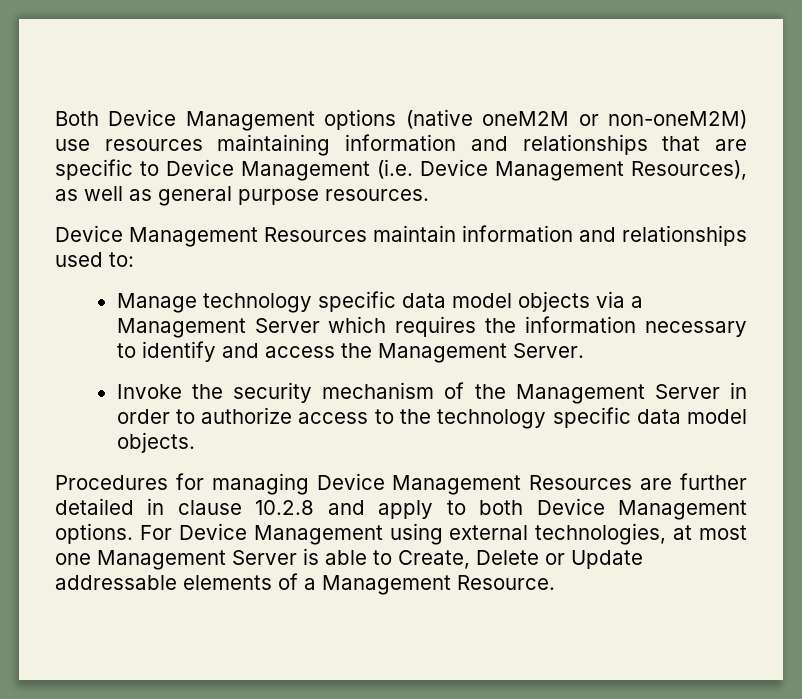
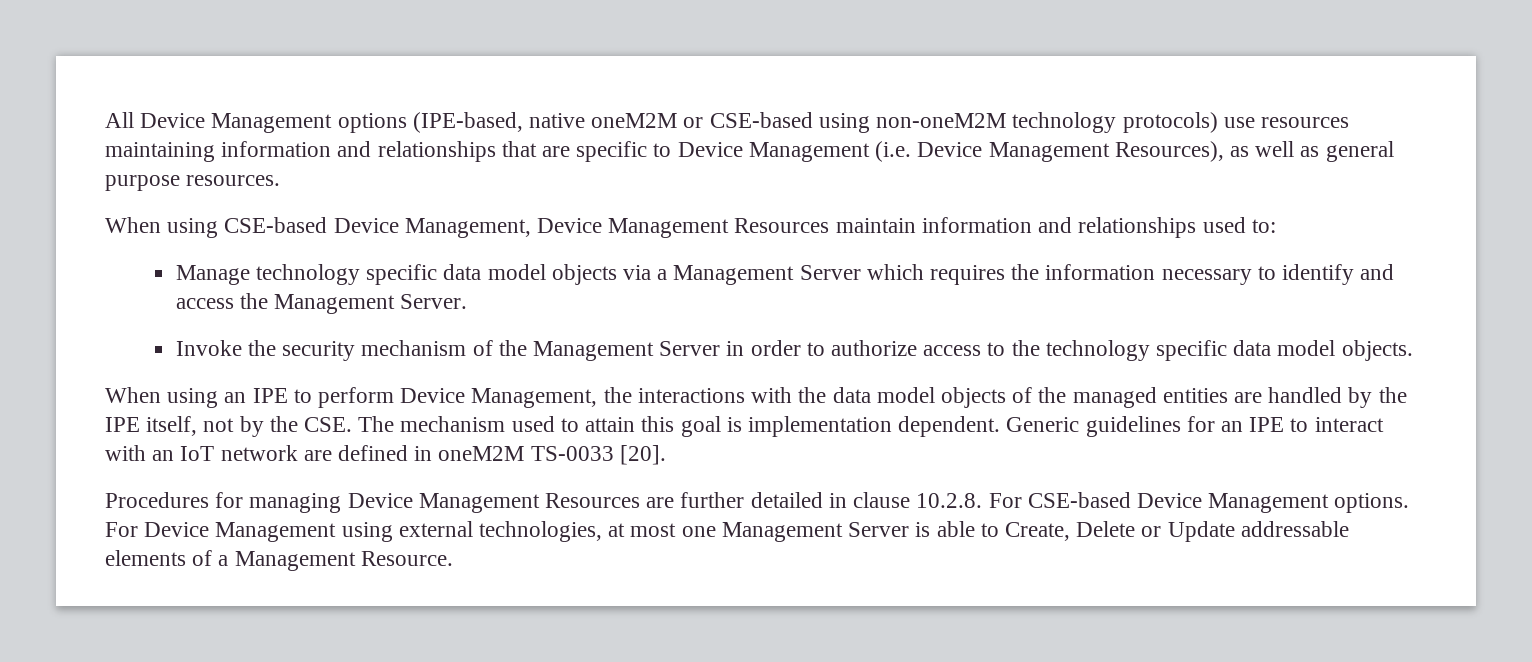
[55,111,99,126] Both -> [105,112,134,128] All
[405,109,748,129] (native oneM2M or non-oneM2M) -> [412,112,1218,133] (IPE-based, native oneM2M or CSE-based using non-oneM2M technology protocols)
(429, 195) none -> [105,217,531,238] When using CSE-based Device Management,
(195, 442) none -> [105,387,1407,408] [105,416,1384,437] [105,445,666,465] // When using an IPE to perform Device Management, the interactions with the data model objects of the managed entities are handled by the IPE itself, not by the CSE. The mechanism used to attain this goal is implementation dependent. Generic guidelines for an IPE to interact with an IoT network are defined in oneM2M TS-0033 [20].
[255,500,524,519] 10.2.8 and apply to both -> [916,492,1131,508] 10.2.8. For CSE-based

